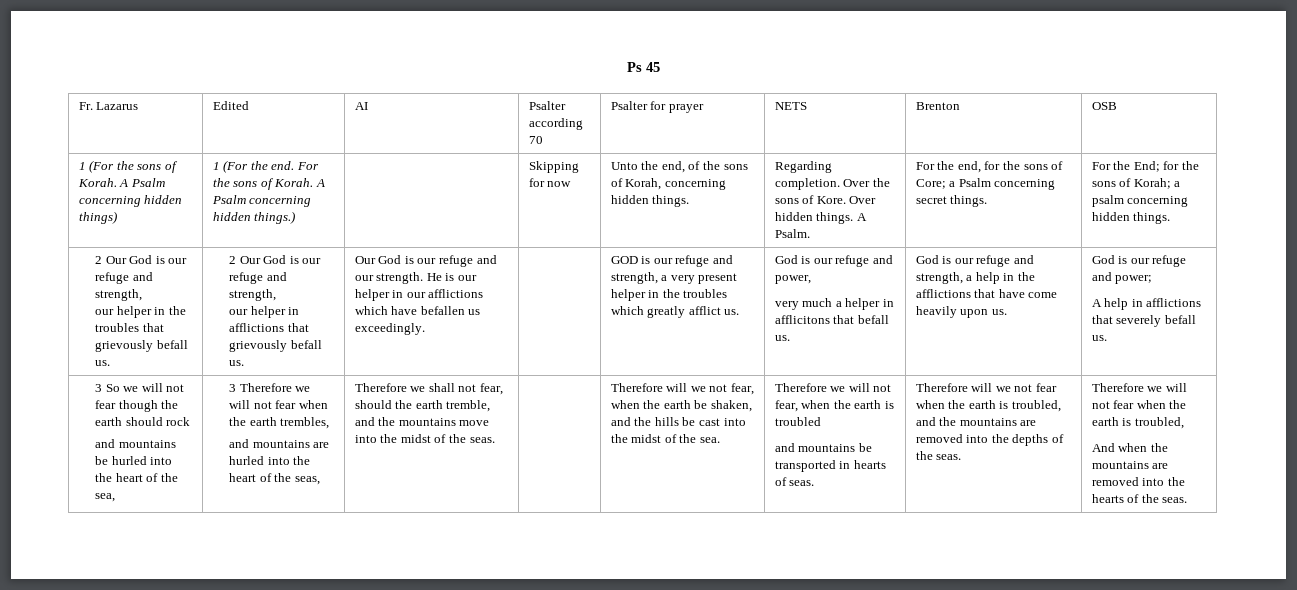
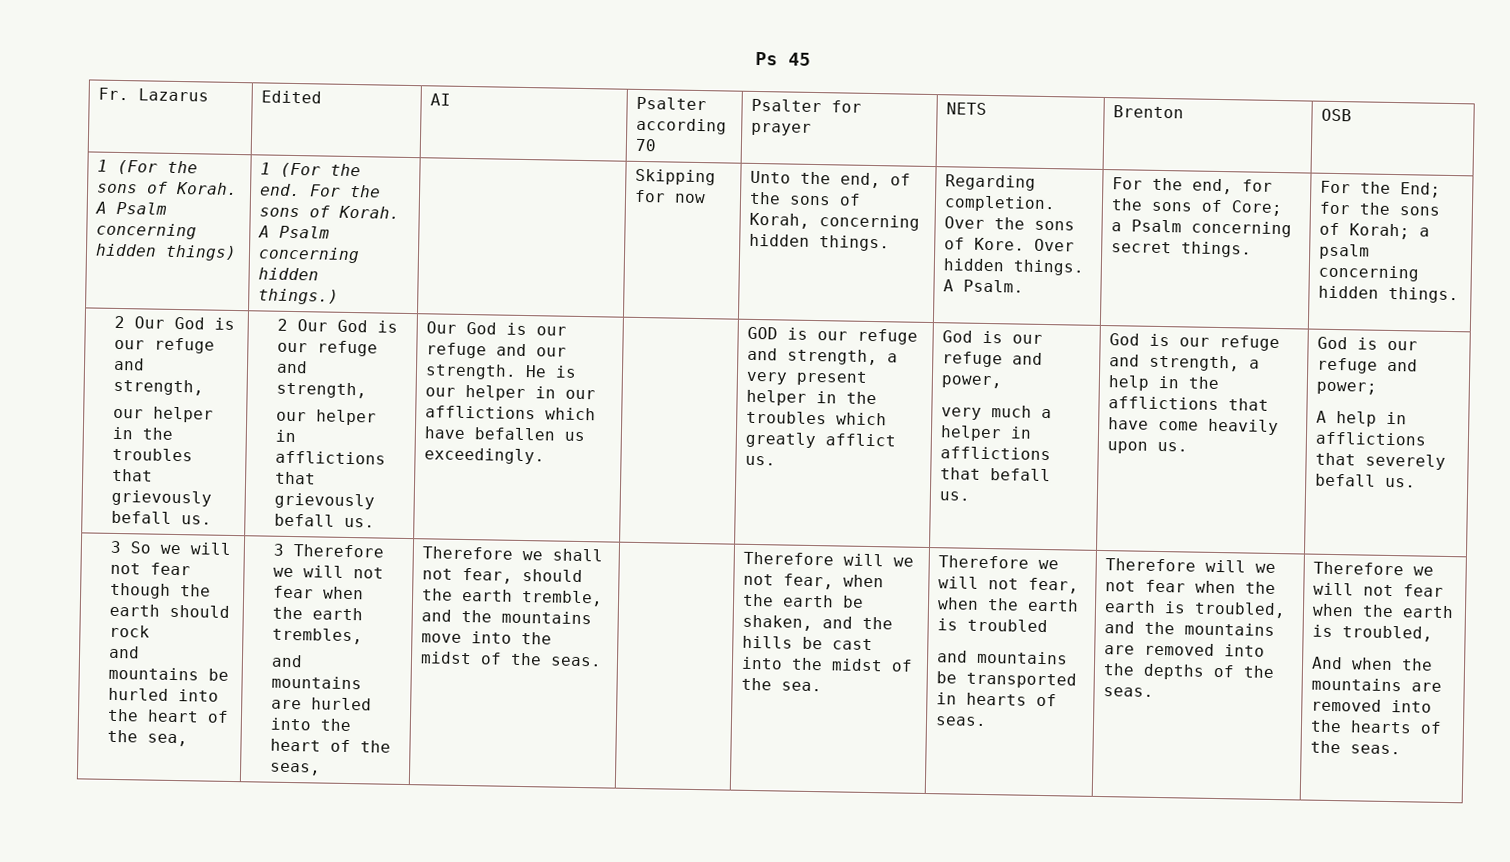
[774,315,830,324] afflicitons -> [940,446,1052,461] afflictions

